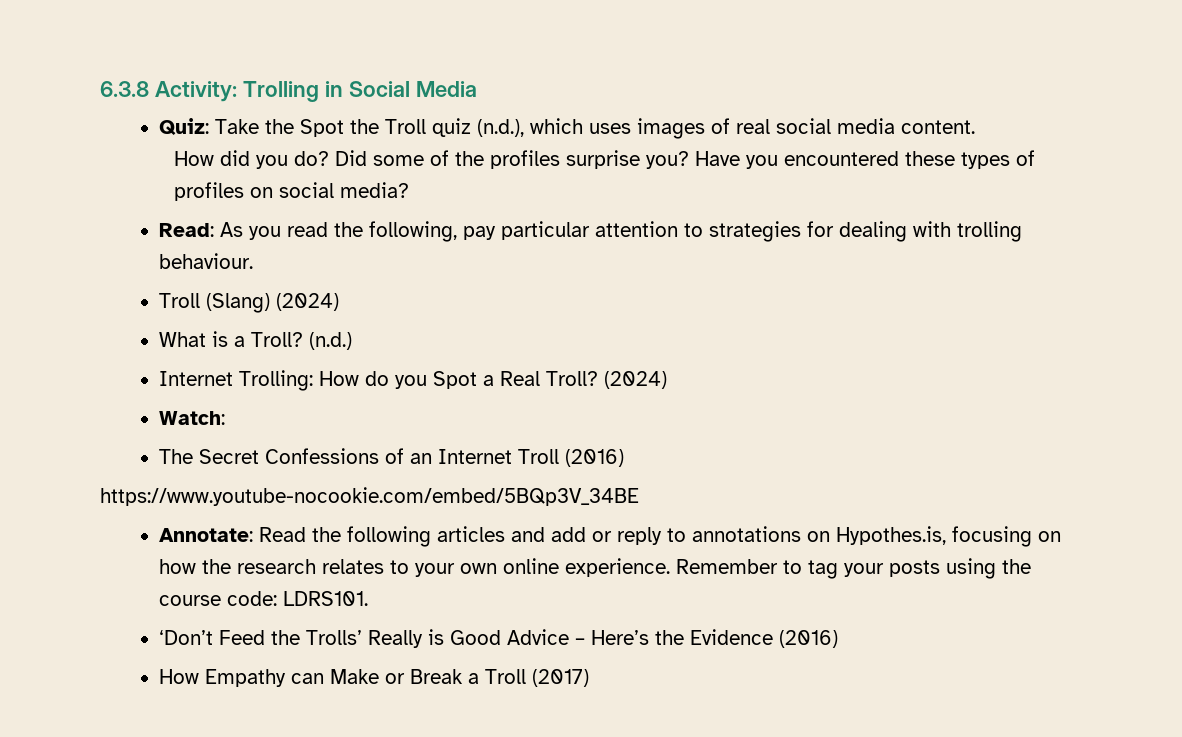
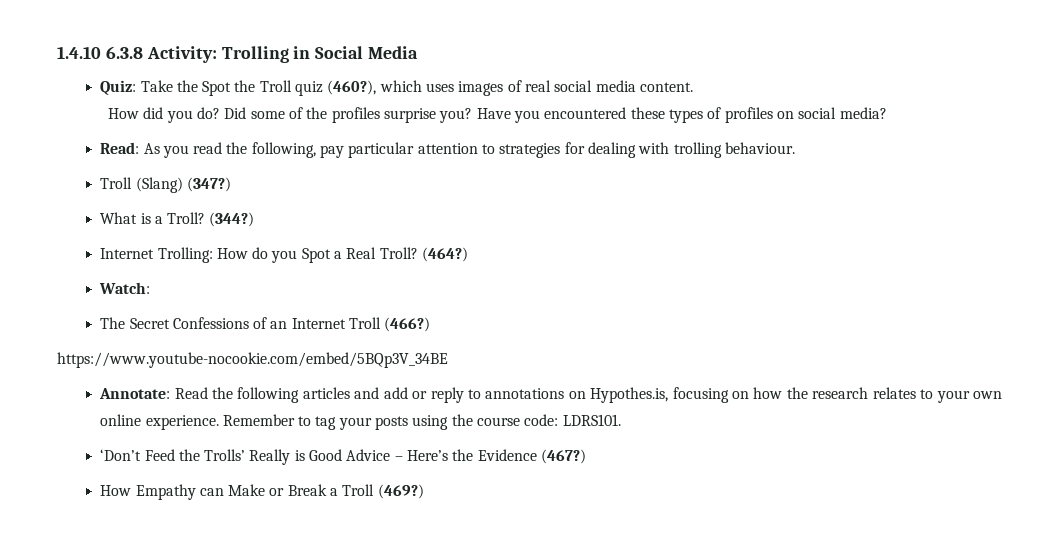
(100, 89) none -> [57,46,101,59] 1.4.10
[477,119,525,137] (n.d.), -> [327,80,377,95] (460?),
[276,293,340,311] (2024) -> [186,177,231,192] (347?)
[309,332,353,350] (n.d.) -> [209,212,255,227] (344?)
[604,371,668,389] (2024) -> [422,247,469,262] (464?)
[565,449,625,467] (2016) -> [384,317,431,332] (466?)
[779,630,839,648] (2016) -> [541,449,587,464] (467?)
[532,669,590,687] (2017) -> [377,484,424,499] (469?)

